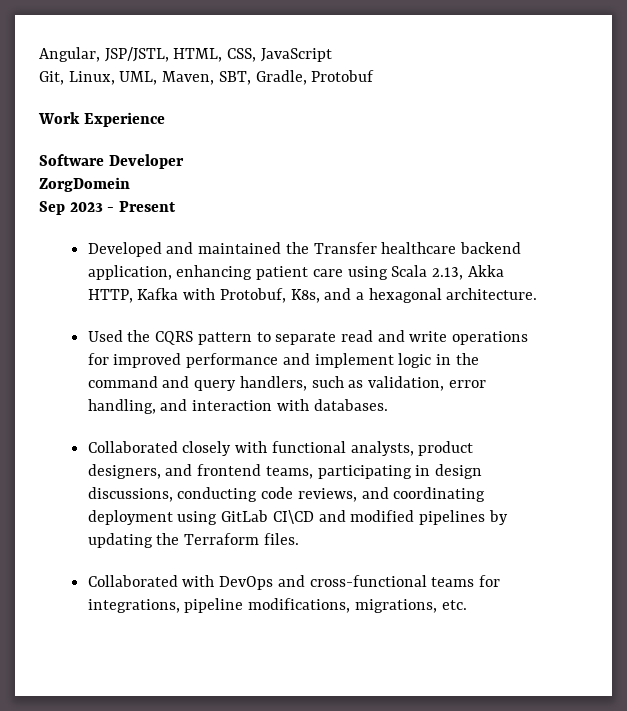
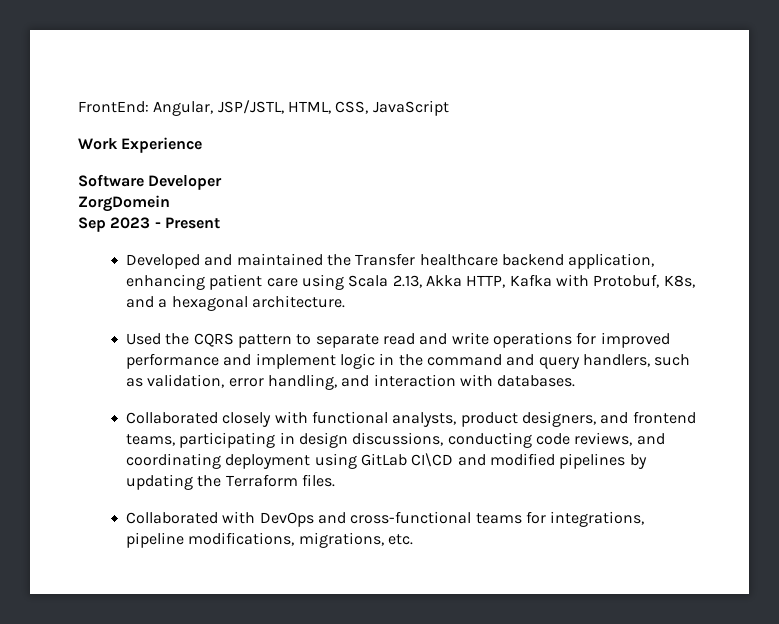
(39, 54) none -> [78,101,149,113] FrontEnd:
[39,70,375,85] // Git, Linux, UML, Maven, SBT, Gradle, Protobuf -> (449, 108) none

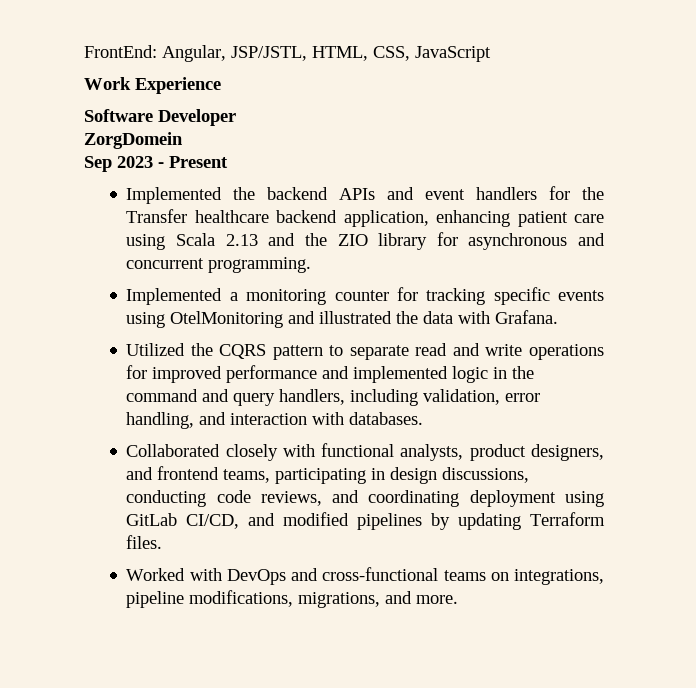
[126,253,323,269] Developed and maintained -> [126,186,571,204] Implemented the backend APIs and event handlers for
[392,274,695,288] [126,295,346,311] [126,333,162,345] 2.13, Akka HTTP, Kafka with Protobuf, K8s, and a hexagonal architecture. // Used -> [225,232,606,250] [126,257,312,273] [126,287,604,305] [126,310,559,328] [126,343,186,356] 2.13 and the ZIO library for asynchronous and concurrent programming. // Implemented a monitoring counter for tracking specific events using OtelMonitoring and illustrated the data with Grafana. // Utilized
[255,353,336,369] implement -> [353,366,449,383] implemented
[654,354,691,366] [126,378,144,387] such as -> [350,389,419,406] including
[411,453,454,467] CI\CD -> [186,514,240,529] CI/CD,
[197,475,222,487] the -> (522, 521) none
[126,512,219,524] Collaborated -> [126,568,186,581] Worked
[526,511,547,524] for -> [490,572,509,581] on
[388,534,414,545] etc. -> [385,591,459,604] and more.

